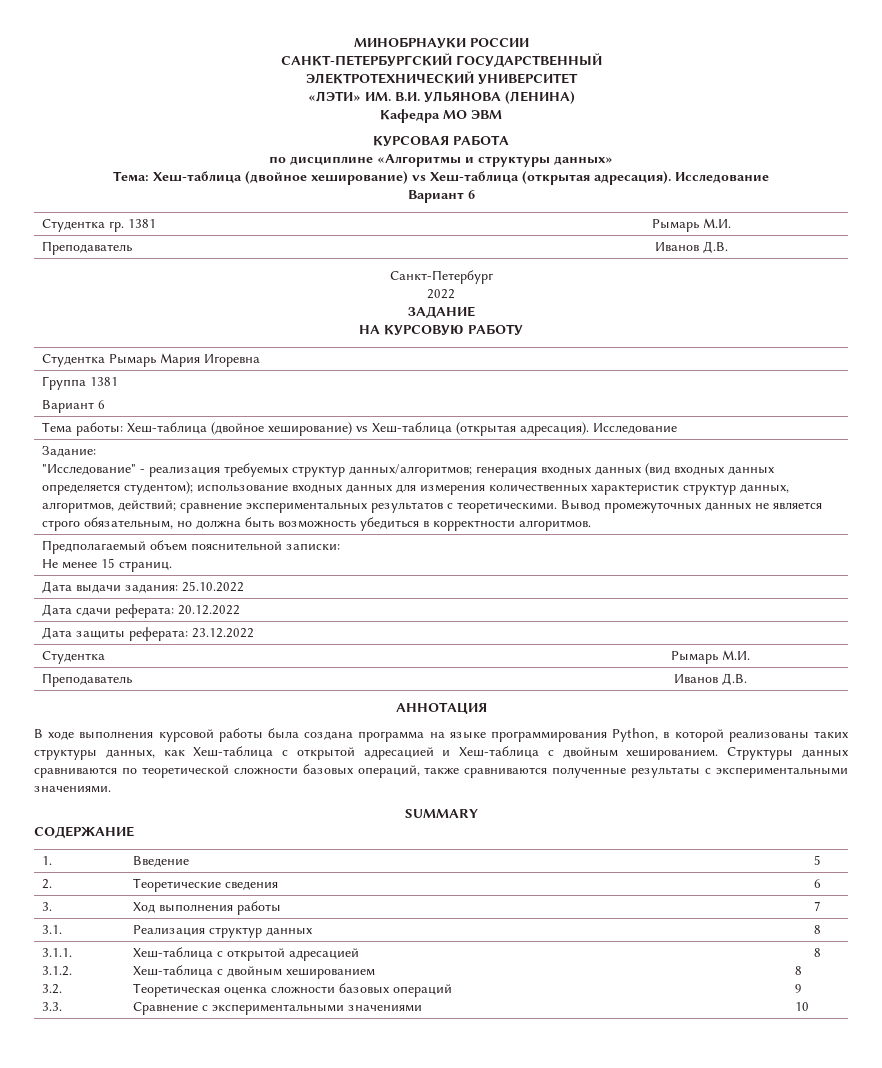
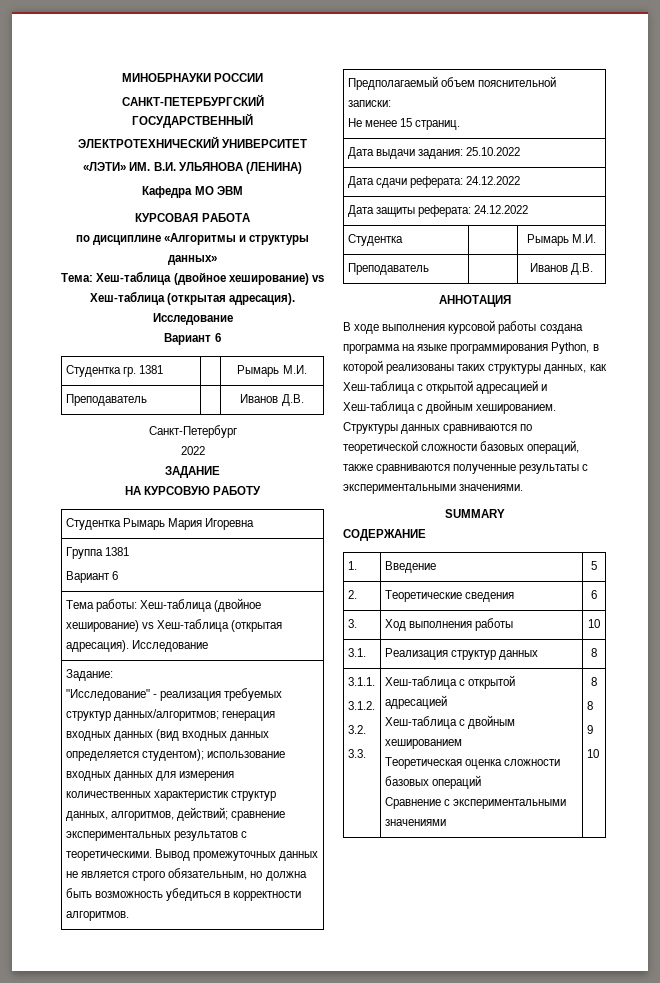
[177,605,240,615] 20.12.2022 -> [466,176,521,185] 24.12.2022
[191,628,254,638] 23.12.2022 -> [474,205,529,214] 24.12.2022
[268,728,299,739] была -> (537, 327) none
[814,901,821,911] 7 -> [588,619,600,628] 10

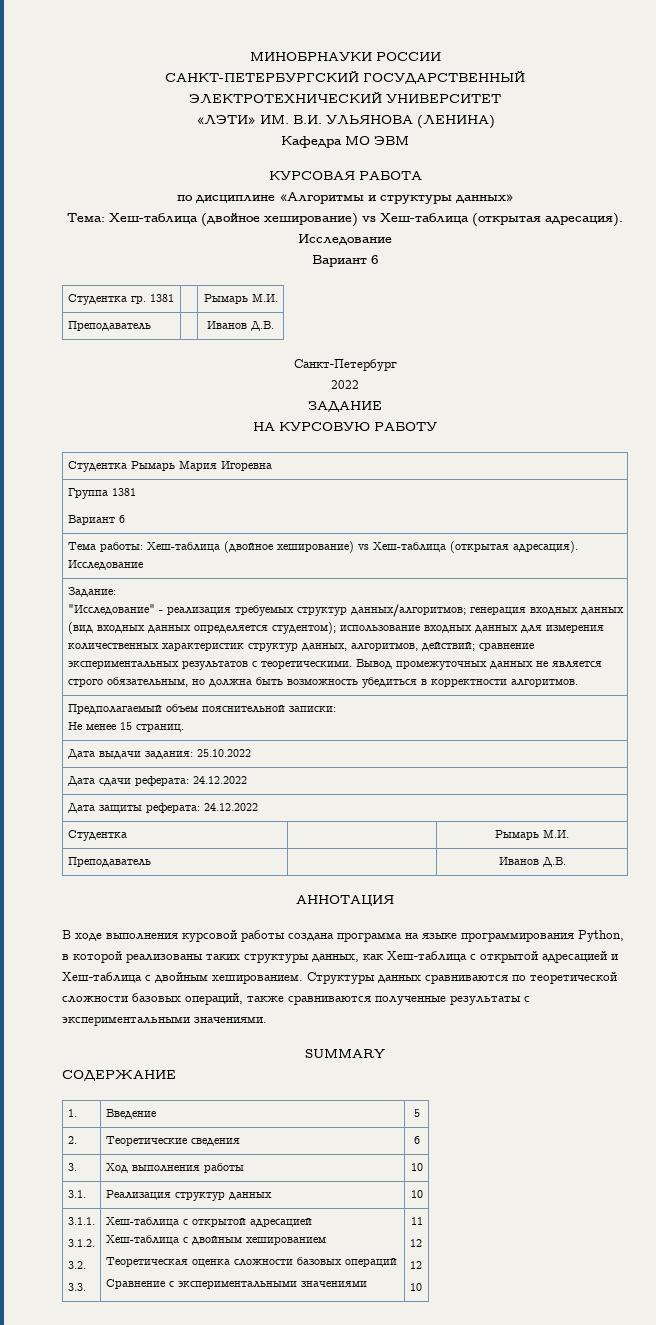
[591,648,597,657] 8 -> [410,1190,423,1198] 10
[591,677,597,686] [586,701,593,710] [586,725,593,734] 8 // 8 // 9 -> [410,1217,423,1225] [409,1239,422,1247] [409,1261,422,1269] 11 // 12 // 12

